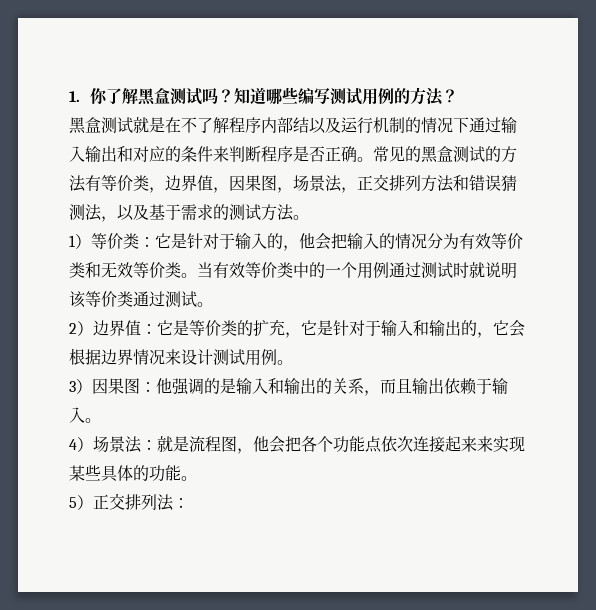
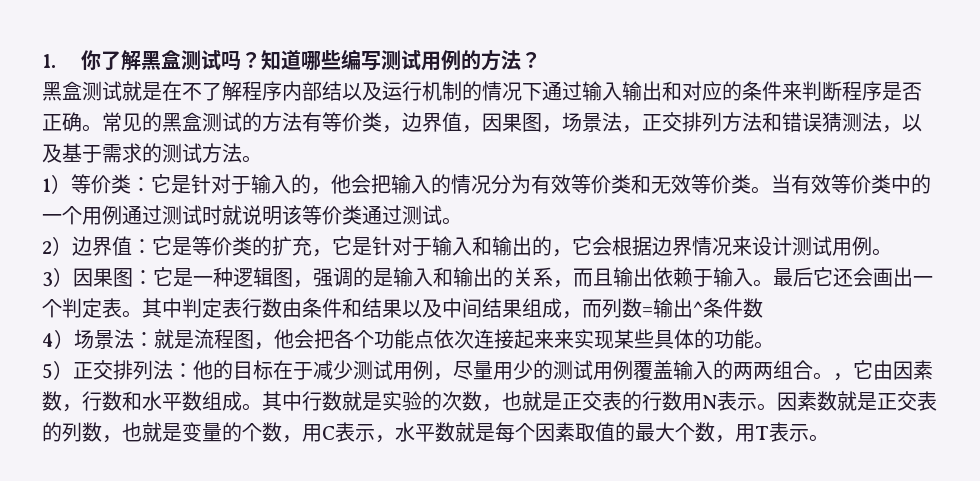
[156,378,172,394] 他 -> [153,267,313,288] 它是一种逻辑图，
(101, 420) none -> [773,267,933,287] [42,298,763,319] 最后它还会画出一个判定表。其中判定表行数由条件和结果以及中间结果组成，而列数=输出^条件数
(189, 503) none -> [193,360,933,381] [42,391,937,412] [42,422,829,443] 他的目标在于减少测试用例，尽量用少的测试用例覆盖输入的两两组合。，它由因素数，行数和水平数组成。其中行数就是实验的次数，也就是正交表的行数用N表示。因素数就是正交表的列数，也就是变量的个数，用C表示，水平数就是每个因素取值的最大个数，用T表示。

